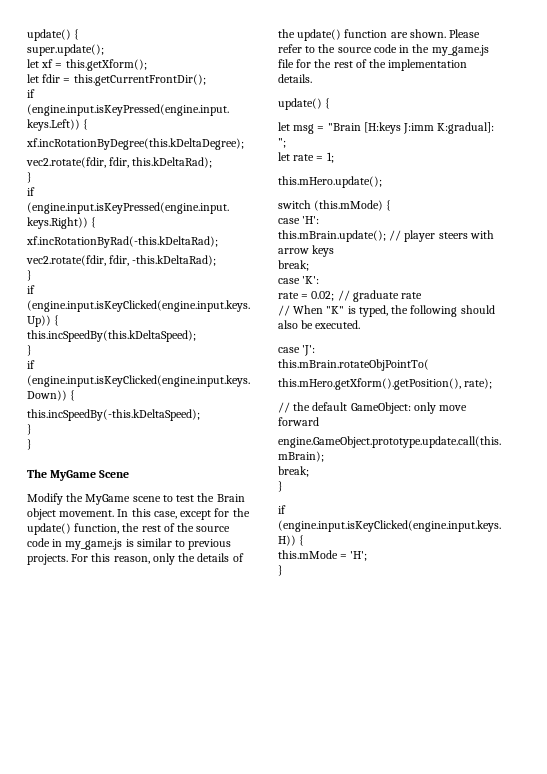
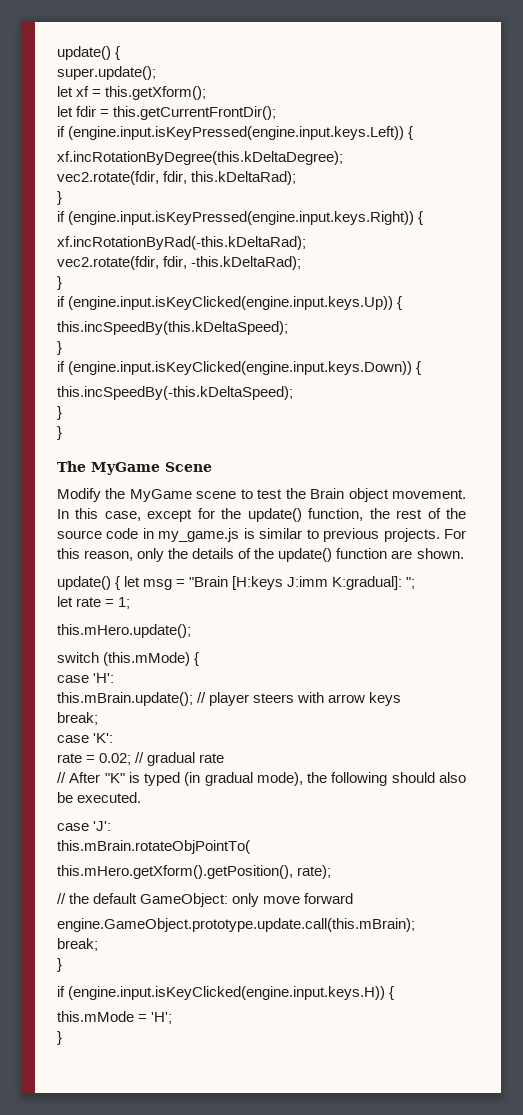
[449,29,481,38] [278,44,489,56] [278,59,468,71] [278,74,312,83] [278,98,331,110] Please refer to the source code in the my_game.js file for the rest of the implementation details. // update() { // -> [57,576,121,590] // update() {
[352,290,399,302] graduate -> [147,752,196,766] gradual
[293,305,324,314] When -> [69,772,101,783] After
[358,305,388,317] typed, -> [144,772,303,786] typed (in gradual mode),

